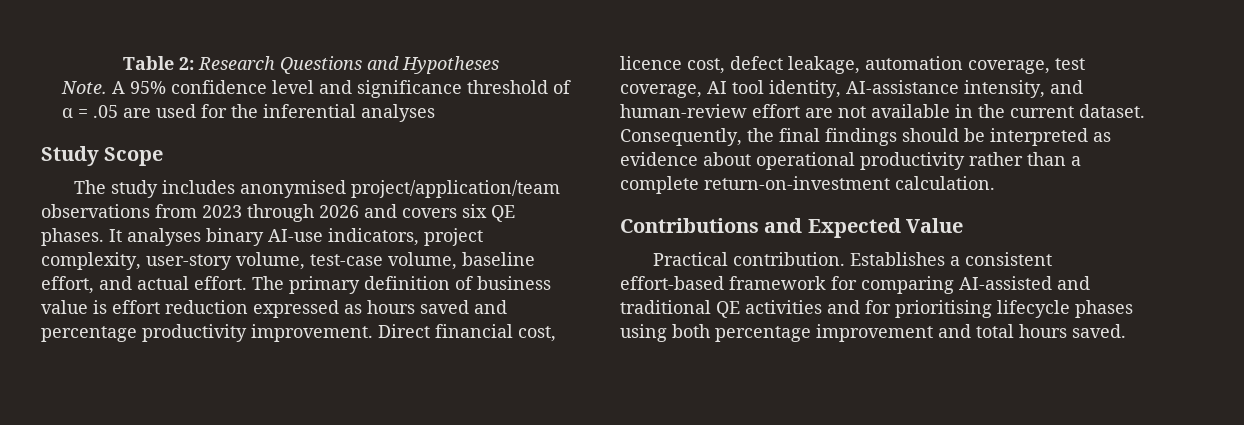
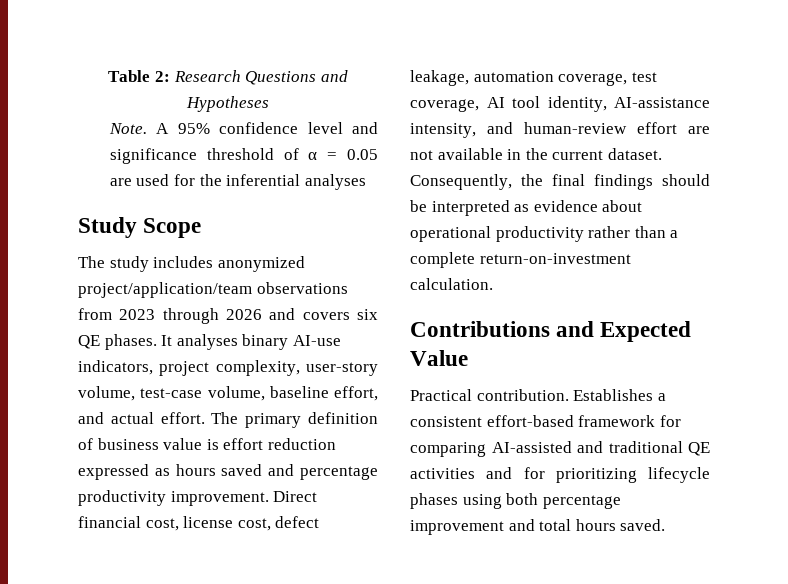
[92,105,118,118] .05 -> [347,149,378,160] 0.05
[239,180,346,198] anonymised -> [217,256,305,272] anonymized
[620,56,682,70] licence -> [183,516,234,528] license
[895,300,992,318] prioritising -> [555,468,637,483] prioritizing

